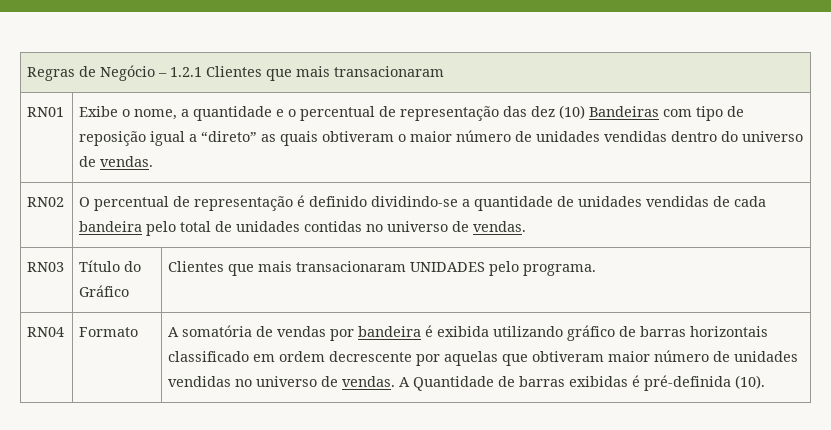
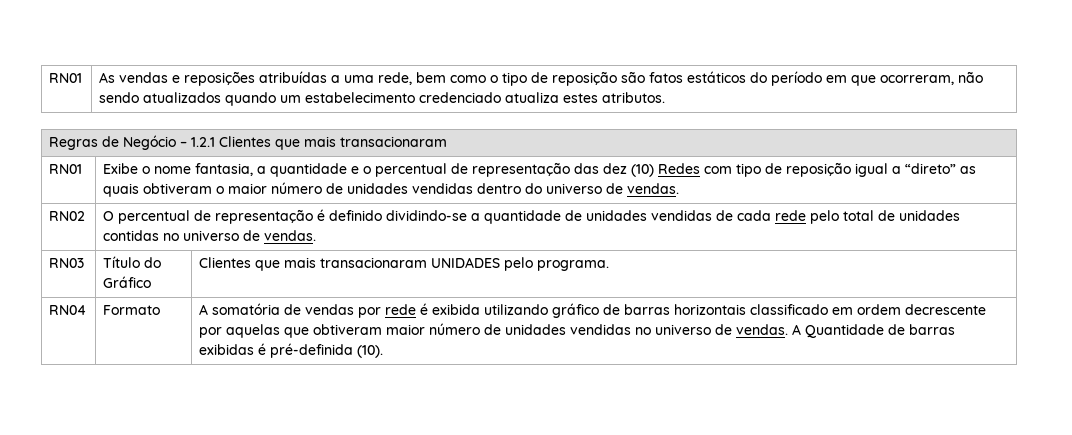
(27, 74) none -> [49,73,83,83] [99,71,984,86] [99,92,666,106] RN01 | As vendas e reposições atribuídas a uma rede, bem como o tipo de reposição são fatos estáticos do período em que ocorreram, não sendo atualizados quando um estabelecimento credenciado atualiza estes atributos. //
[134,109,178,120] nome, -> [154,163,254,176] nome fantasia,
[589,106,660,117] Bandeiras -> [658,163,701,174] Redes
[79,221,143,232] bandeira -> [775,210,807,221] rede
[358,326,422,337] bandeira -> [385,304,417,315] rede

